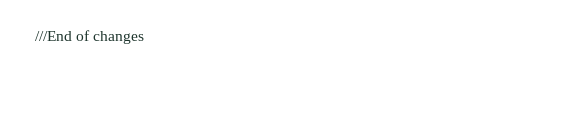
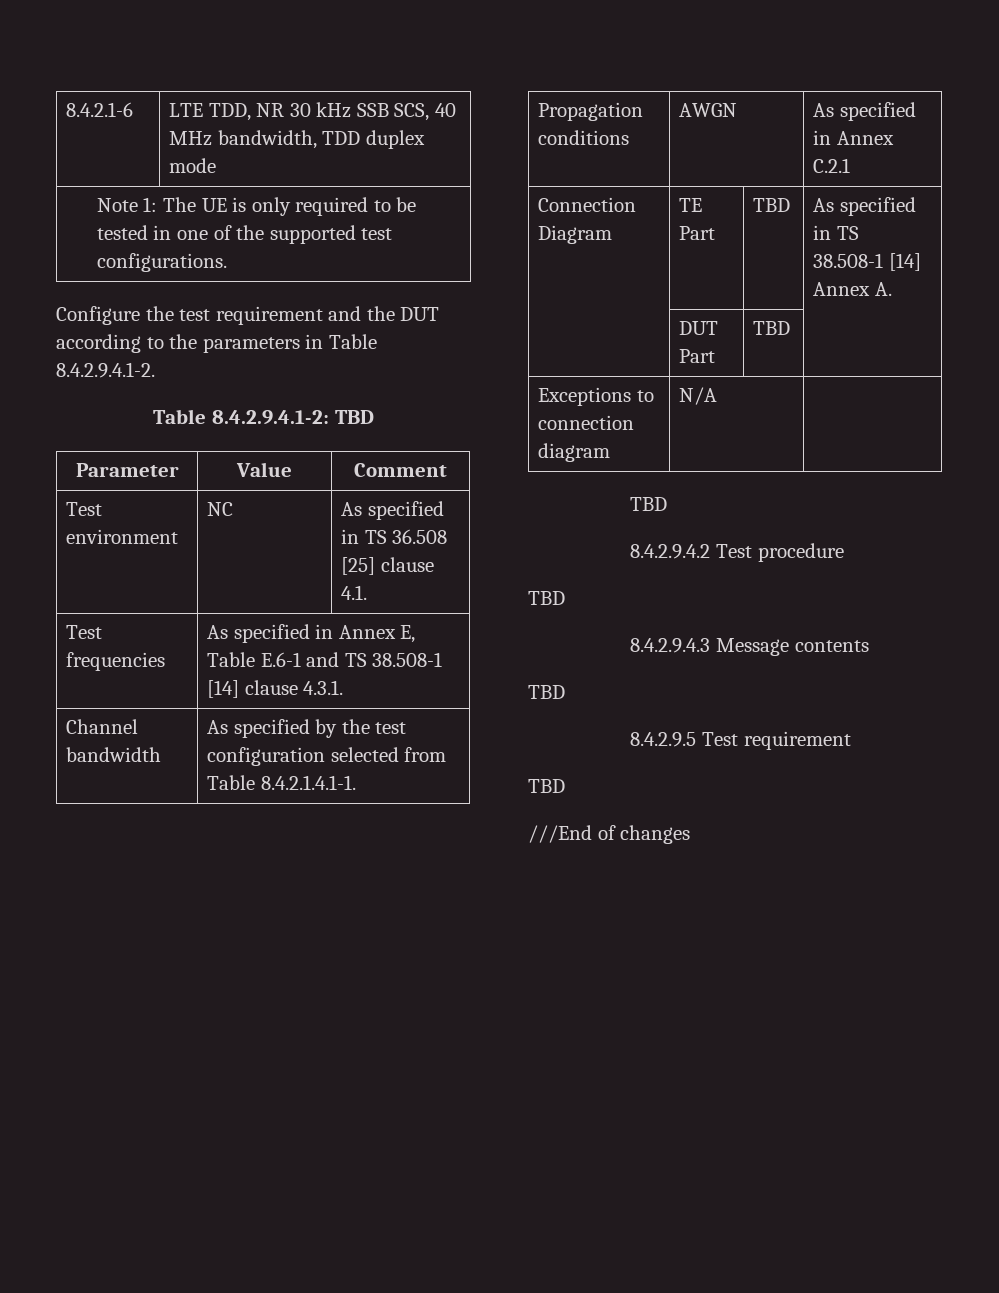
(35, 36) none -> [66,102,134,117] [169,102,456,121] [169,130,425,149] [169,158,217,173] [96,197,417,216] [96,225,393,244] [96,253,227,272] [56,306,440,325] [56,334,377,353] [56,362,155,378] [153,409,374,425] [75,463,179,477] [236,462,292,477] [354,463,447,477] [66,502,103,516] [66,529,179,544] [207,502,234,516] [341,501,444,520] [341,529,448,544] [341,557,434,575] [341,585,368,600] [66,625,103,639] [66,652,166,671] [207,624,416,643] [207,652,443,667] [207,680,344,698] [66,719,139,734] [66,747,162,762] [207,719,407,738] [207,747,447,766] [207,775,356,790] [538,102,644,121] [538,130,630,145] [679,103,738,117] [813,102,916,121] [813,130,894,145] [813,158,851,173] [538,197,637,212] [538,225,613,244] [679,198,703,212] [679,226,716,240] [753,198,791,212] [813,197,916,216] [813,225,859,240] [813,253,921,271] [813,282,892,296] [679,321,719,335] [679,349,716,363] [753,321,791,335] [538,387,654,406] [538,415,635,430] [538,443,611,462] [679,387,718,405] [630,497,668,511] [630,543,844,562] [528,591,565,605] [630,638,869,656] [528,685,565,699] [630,731,851,750] [528,779,565,793] 8.4.2.1-6 | LTE TDD, NR 30 kHz SSB SCS, 40 MHz bandwidth, TDD duplex mode // Note 1: The UE is only required to be tested in one of the supported test configurations. // Configure the test requirement and the DUT according to the parameters in Table 8.4.2.9.4.1-2. // Table 8.4.2.9.4.1-2: TBD // Parameter | Value | Comment // Test environment | NC | As specified in TS 36.508 [25] clause 4.1. // Test frequencies | As specified in Annex E, Table E.6-1 and TS 38.508-1 [14] clause 4.3.1. // Channel bandwidth | As specified by the test configuration selected from Table 8.4.2.1.4.1-1. // Propagation conditions | AWGN | As specified in Annex C.2.1 // Connection Diagram | TE Part | TBD | As specified in TS 38.508-1 [14] Annex A. // | DUT Part | TBD | // Exceptions to connection diagram | N/A | // TBD // 8.4.2.9.4.2 Test procedure // TBD // 8.4.2.9.4.3 Message contents // TBD // 8.4.2.9.5 Test requirement // TBD //

